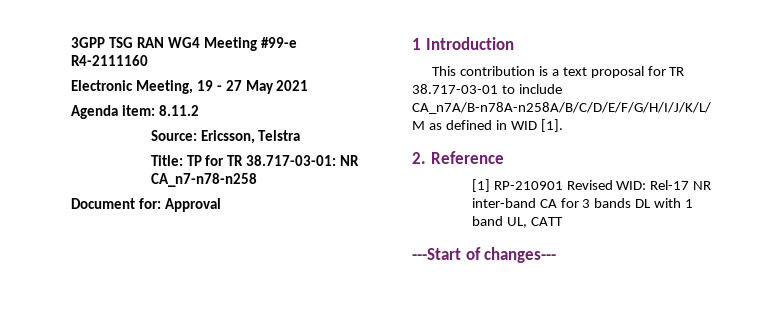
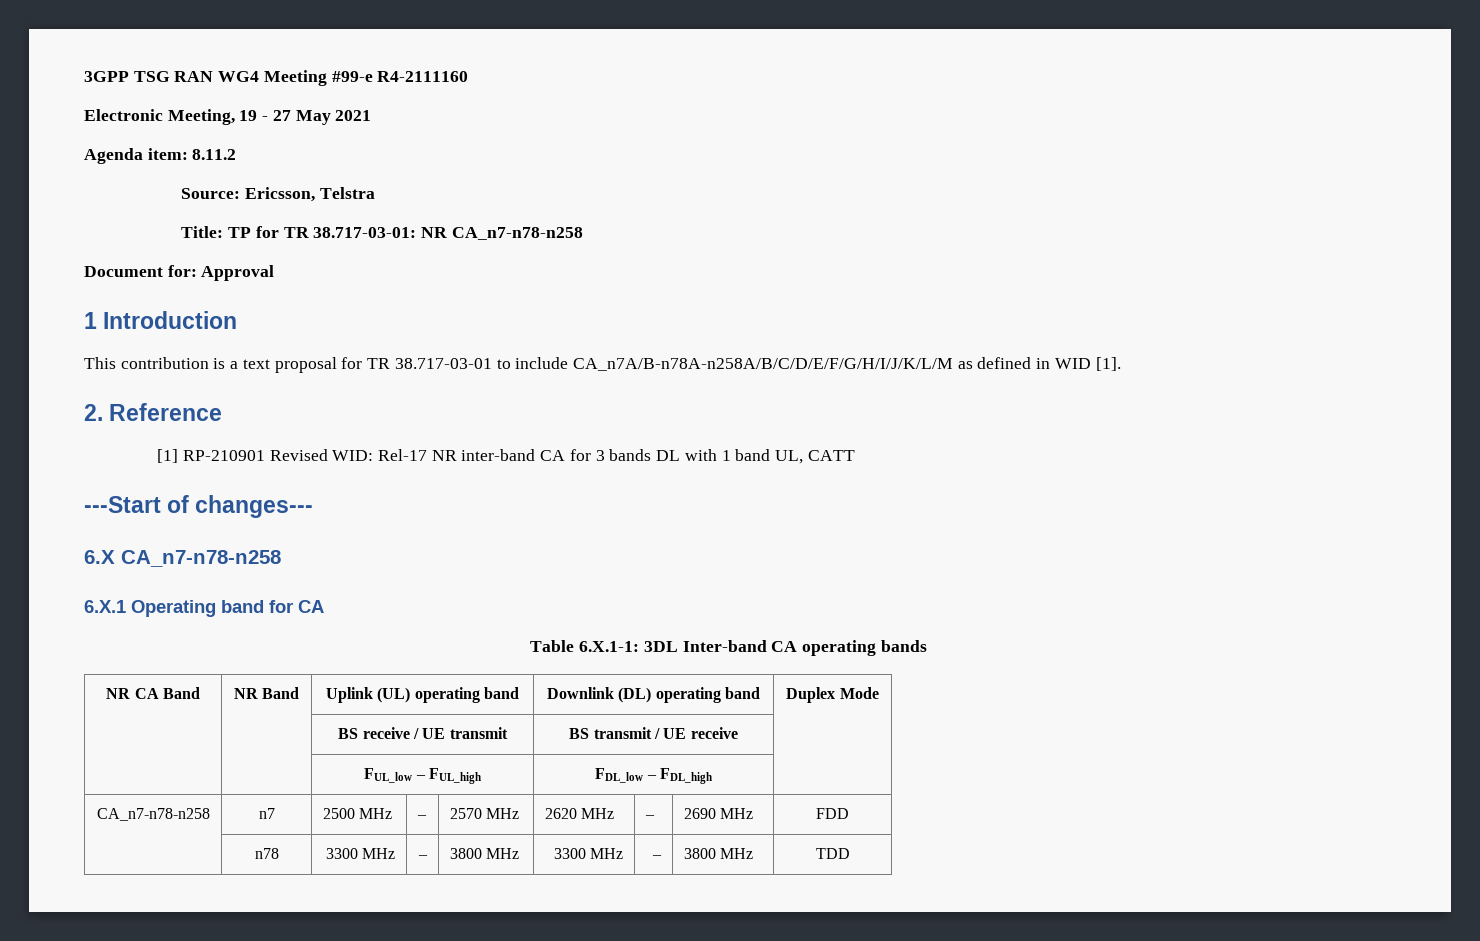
(557, 255) none -> [84,550,281,567] [84,600,324,617] [530,640,927,656] [106,687,200,699] [233,687,300,699] [326,687,519,703] [547,687,760,703] [786,687,879,703] [338,727,508,739] [569,727,738,739] [364,768,481,784] [595,768,712,784] [96,808,210,821] [258,808,275,819] [322,808,392,819] [416,815,427,819] [449,808,519,819] [544,808,614,819] [644,815,655,819] [683,808,753,819] [816,808,849,819] [254,848,279,859] [326,848,396,859] [417,855,428,859] [449,848,519,859] [554,848,624,859] [652,855,663,859] [683,848,753,859] [815,848,850,859] // 6.X CA_n7-n78-n258 // 6.X.1 Operating band for CA // Table 6.X.1-1: 3DL Inter-band CA operating bands // NR CA Band | NR Band | Uplink (UL) operating band | Downlink (DL) operating band | Duplex Mode // | | BS receive / UE transmit | BS transmit / UE receive | // | | FUL_low – FUL_high | FDL_low – FDL_high | // CA_n7-n78-n258 | n7 | 2500 MHz | – | 2570 MHz | 2620 MHz | – | 2690 MHz | FDD // | n78 | 3300 MHz | – | 3800 MHz | 3300 MHz | – | 3800 MHz | TDD

